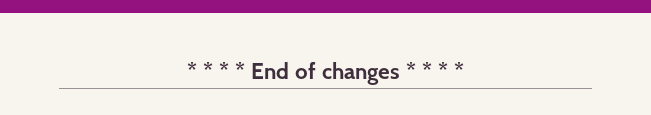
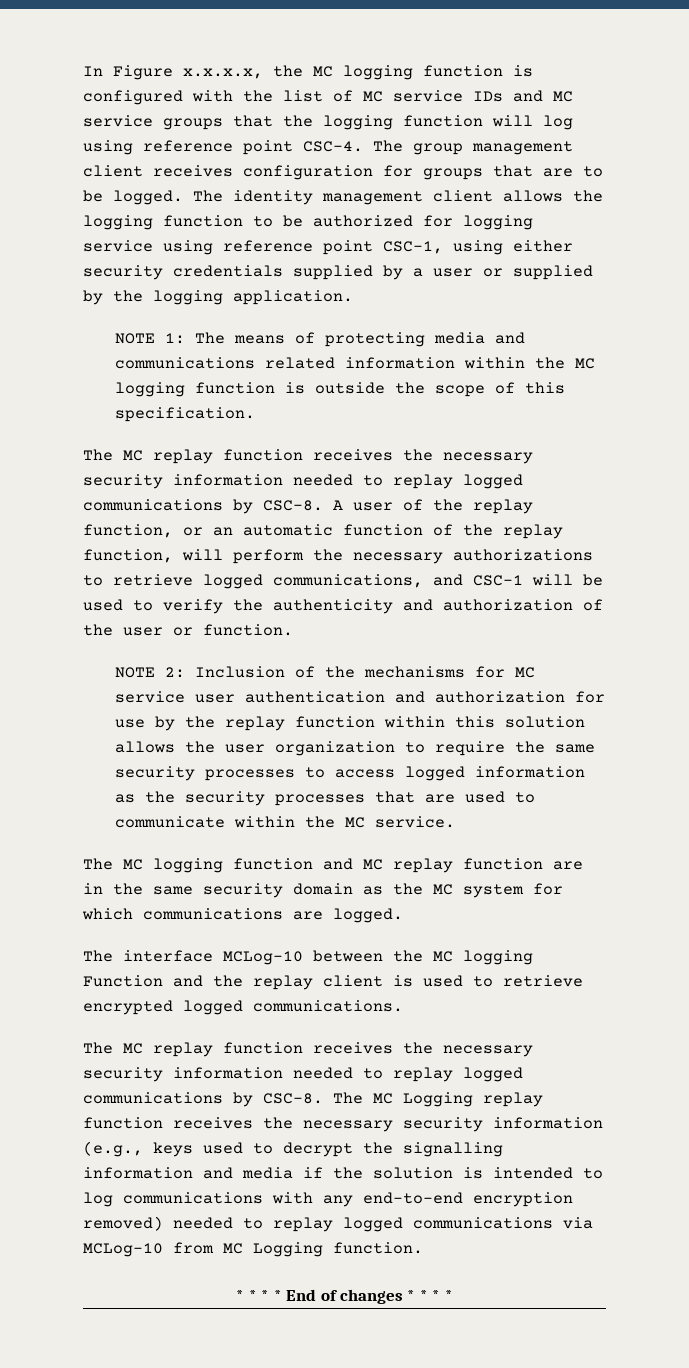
(186, 70) none -> [83,65,533,80] [83,90,573,105] [83,115,573,130] [83,140,573,155] [83,165,603,180] [83,190,603,205] [83,215,533,230] [83,240,573,255] [83,265,593,280] [83,290,353,305] [114,332,525,347] [114,357,595,369] [114,382,565,397] [114,407,255,422] [83,449,533,464] [83,474,523,489] [83,499,533,514] [83,524,563,539] [83,549,593,564] [83,574,603,589] [83,599,603,614] [83,624,293,636] [114,666,535,678] [114,691,605,703] [114,716,585,731] [114,741,595,756] [114,766,585,781] [114,791,535,806] [114,816,455,828] [83,858,583,873] [83,883,563,898] [82,908,403,923] [83,950,533,965] [83,975,583,990] [83,1000,403,1015] [83,1042,533,1057] [83,1067,523,1082] [83,1092,543,1107] [83,1117,603,1132] [83,1141,503,1157] [83,1167,603,1179] [83,1192,573,1207] [83,1216,593,1232] [83,1242,423,1257] In Figure x.x.x.x, the MC logging function is configured with the list of MC service IDs and MC service groups that the logging function will log using reference point CSC-4. The group management client receives configuration for groups that are to be logged. The identity management client allows the logging function to be authorized for logging service using reference point CSC-1, using either security credentials supplied by a user or supplied by the logging application. // NOTE 1: The means of protecting media and communications related information within the MC logging function is outside the scope of this specification. // The MC replay function receives the necessary security information needed to replay logged communications by CSC-8. A user of the replay function, or an automatic function of the replay function, will perform the necessary authorizations to retrieve logged communications, and CSC-1 will be used to verify the authenticity and authorization of the user or function. // NOTE 2: Inclusion of the mechanisms for MC service user authentication and authorization for use by the replay function within this solution allows the user organization to require the same security processes to access logged information as the security processes that are used to communicate within the MC service. // The MC logging function and MC replay function are in the same security domain as the MC system for which communications are logged. // The interface MCLog-10 between the MC logging Function and the replay client is used to retrieve encrypted logged communications. // The MC replay function receives the necessary security information needed to replay logged communications by CSC-8. The MC Logging replay function receives the necessary security information (e.g., keys used to decrypt the signalling information and media if the solution is intended to log communications with any end-to-end encryption removed) needed to replay logged communications via MCLog-10 from MC Logging function. //

